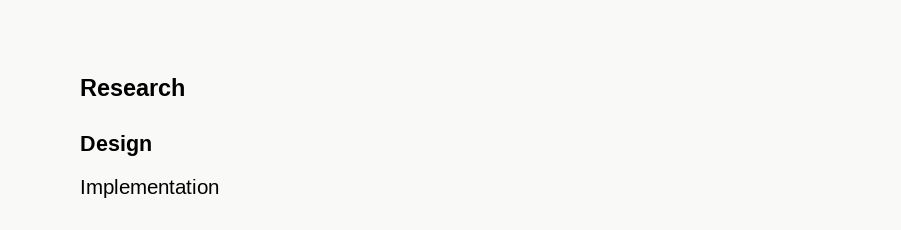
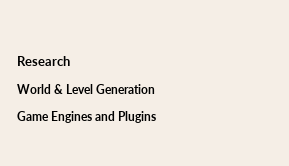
[80,135,152,156] [80,179,219,198] Design // Implementation -> [17,84,156,94] [17,111,157,123] World & Level Generation // Game Engines and Plugins

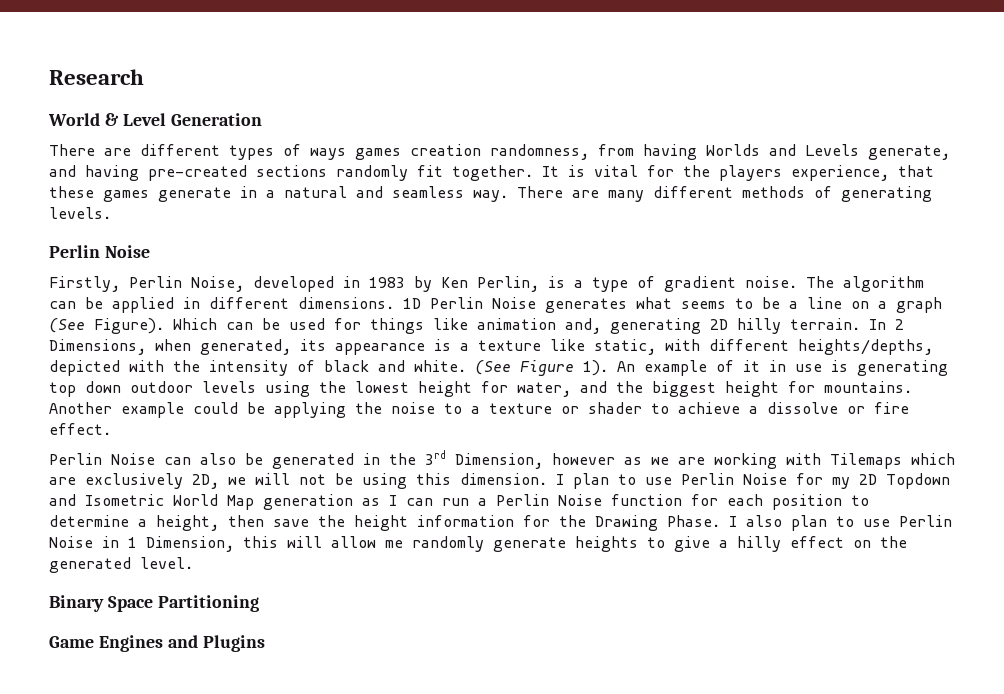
(156, 89) none -> [49,144,950,160] [49,165,934,181] [49,186,932,202] [49,207,111,219] [49,245,150,258] [49,276,924,292] [49,297,942,313] [49,318,904,334] [49,339,933,355] [49,360,948,376] [49,381,912,397] [49,402,909,418] [49,423,111,435] [49,450,955,469] [49,473,950,489] [49,494,869,510] [49,515,952,531] [49,536,907,552] [49,557,193,573] [49,595,259,612] // There are different types of ways games creation randomness, from having Worlds and Levels generate, and having pre-created sections randomly fit together. It is vital for the players experience, that these games generate in a natural and seamless way. There are many different methods of generating levels. // Perlin Noise // Firstly, Perlin Noise, developed in 1983 by Ken Perlin, is a type of gradient noise. The algorithm can be applied in different dimensions. 1D Perlin Noise generates what seems to be a line on a graph (See Figure). Which can be used for things like animation and, generating 2D hilly terrain. In 2 Dimensions, when generated, its appearance is a texture like static, with different heights/depths, depicted with the intensity of black and white. (See Figure 1). An example of it in use is generating top down outdoor levels using the lowest height for water, and the biggest height for mountains. Another example could be applying the noise to a texture or shader to achieve a dissolve or fire effect. // Perlin Noise can also be generated in the 3rd Dimension, however as we are working with Tilemaps which are exclusively 2D, we will not be using this dimension. I plan to use Perlin Noise for my 2D Topdown and Isometric World Map generation as I can run a Perlin Noise function for each position to determine a height, then save the height information for the Drawing Phase. I also plan to use Perlin Noise in 1 Dimension, this will allow me randomly generate heights to give a hilly effect on the generated level. // Binary Space Partitioning

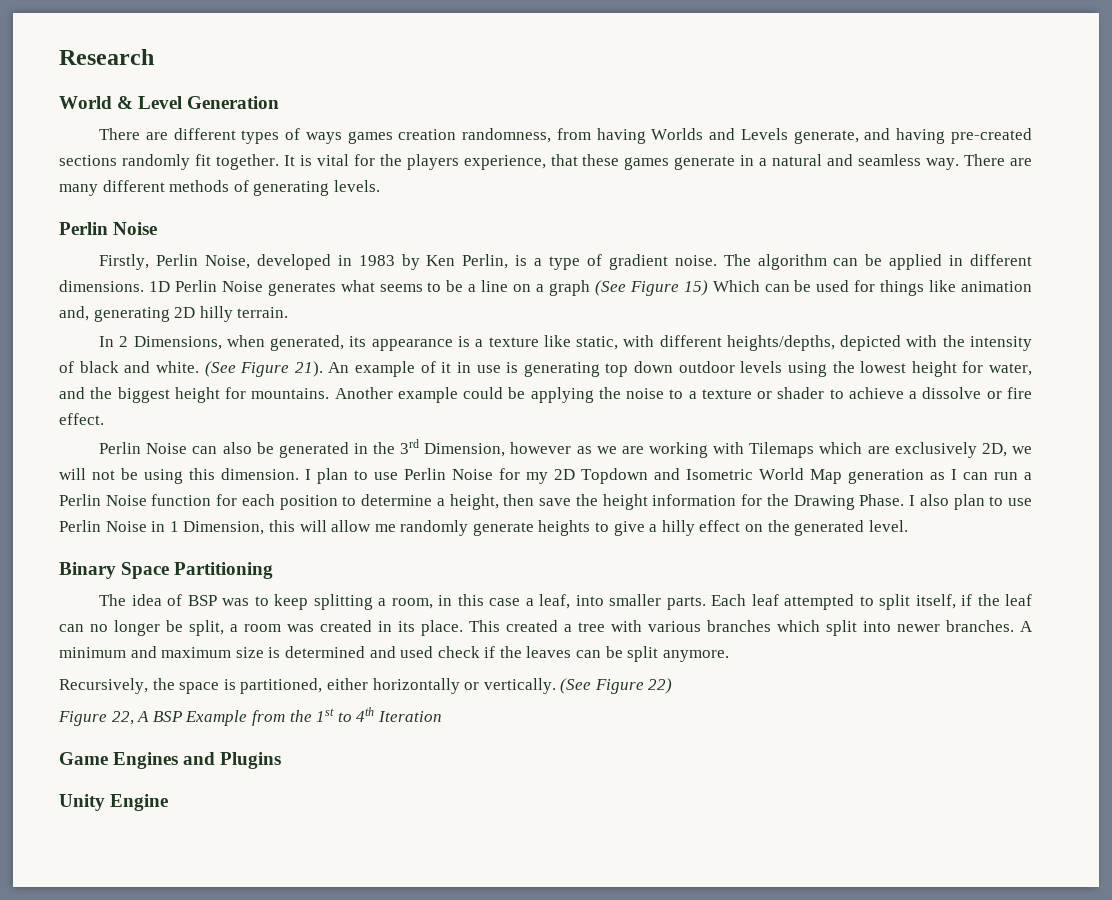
[94,318,164,334] Figure). -> [629,280,708,296] Figure 15)
(860, 324) none -> (289, 312) //
[583,360,608,376] 1). -> [294,361,323,377] 21).
(259, 603) none -> [99,594,1033,610] [59,620,1033,636] [59,646,729,662] [59,678,673,694] [58,707,442,726] // The idea of BSP was to keep splitting a room, in this case a leaf, into smaller parts. Each leaf attempted to split itself, if the leaf can no longer be split, a room was created in its place. This created a tree with various branches which split into newer branches. A minimum and maximum size is determined and used check if the leaves can be split anymore. // Recursively, the space is partitioned, either horizontally or vertically. (See Figure 22) // Figure 22, A BSP Example from the 1st to 4th Iteration
(265, 643) none -> [59,794,169,811] // Unity Engine

